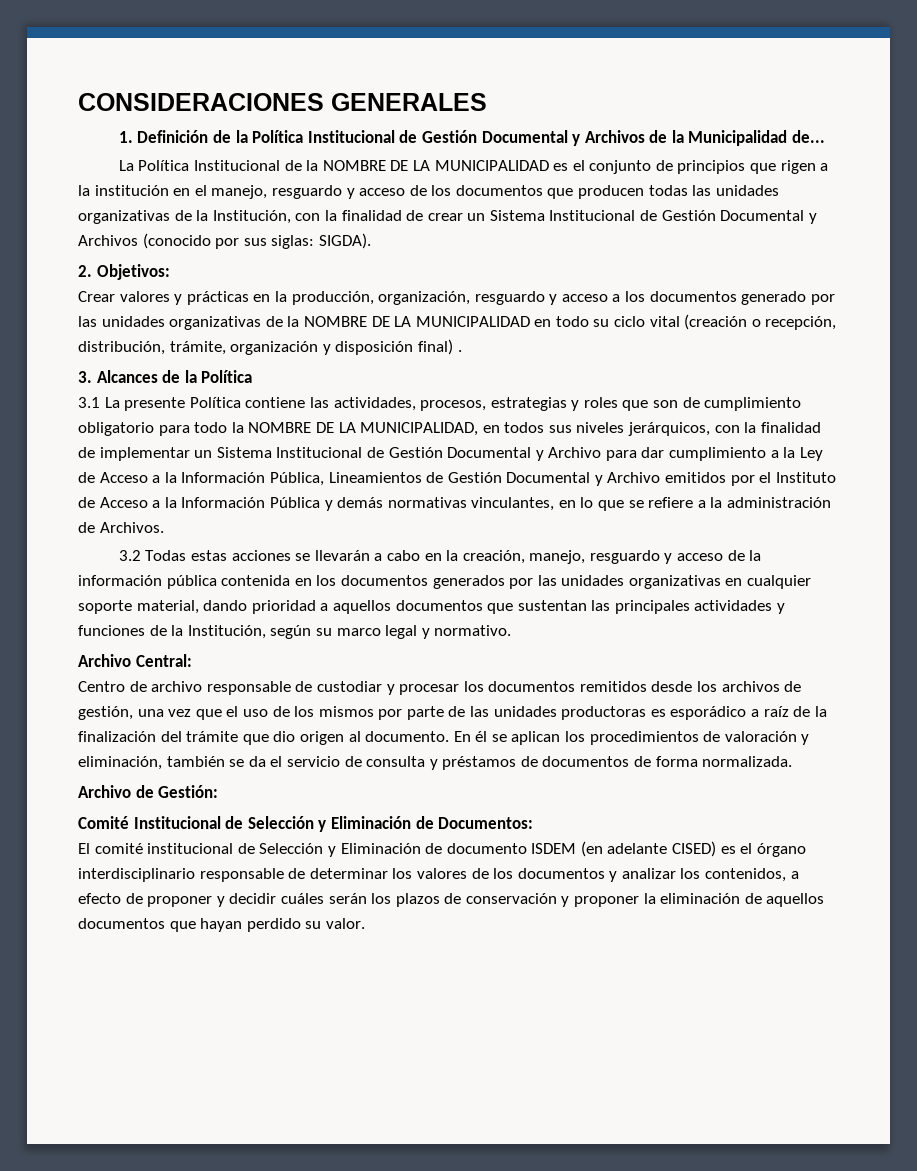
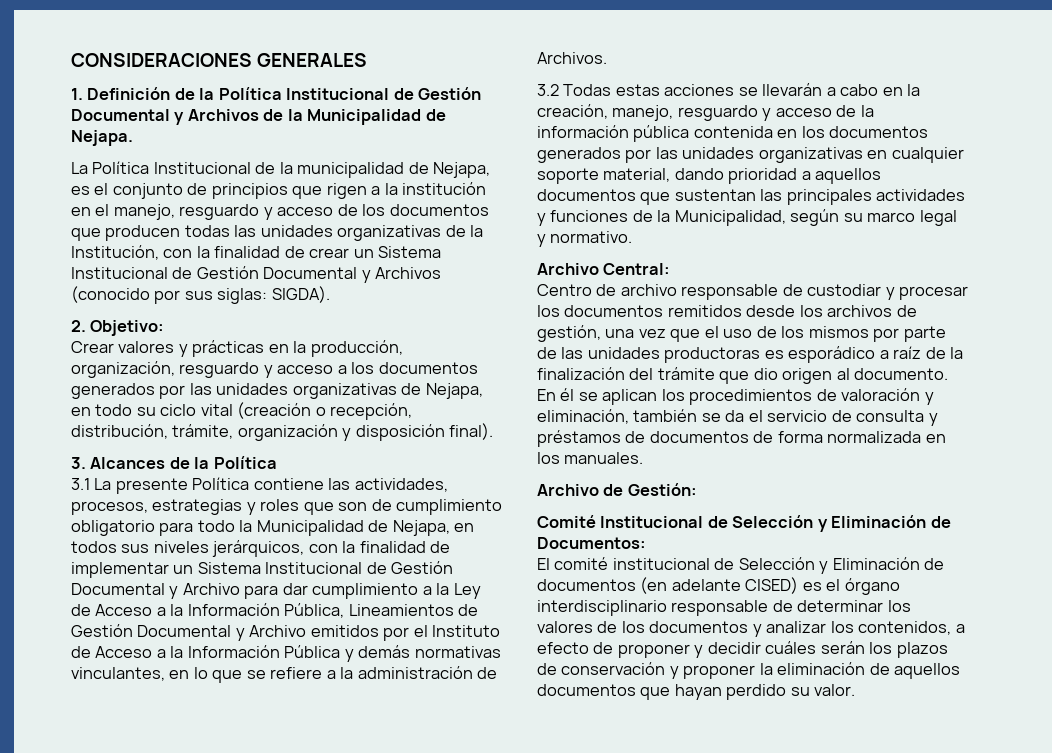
[792,130,826,143] de... -> [425,109,446,121] [71,130,133,146] de Nejapa.
[322,160,549,171] NOMBRE DE LA MUNICIPALIDAD -> [297,162,491,178] municipalidad de Nejapa,
[96,264,170,280] Objetivos: -> [90,320,165,336] Objetivo:
[741,291,807,305] generado -> [71,383,155,399] generados
[287,316,530,327] la NOMBRE DE LA MUNICIPALIDAD -> [425,383,483,399] Nejapa,
[417,339,462,355] final) . -> [449,423,494,440] final).
[248,422,479,436] NOMBRE DE LA MUNICIPALIDAD, -> [256,520,450,536] Municipalidad de Nejapa,
[187,625,266,639] Institución, -> [674,210,786,226] Municipalidad,
[702,756,793,767] normalizada. -> [827,431,946,443] [537,452,644,464] normalizada en los manuales.
[446,843,577,854] documento ISDEM -> [537,579,636,591] documentos

